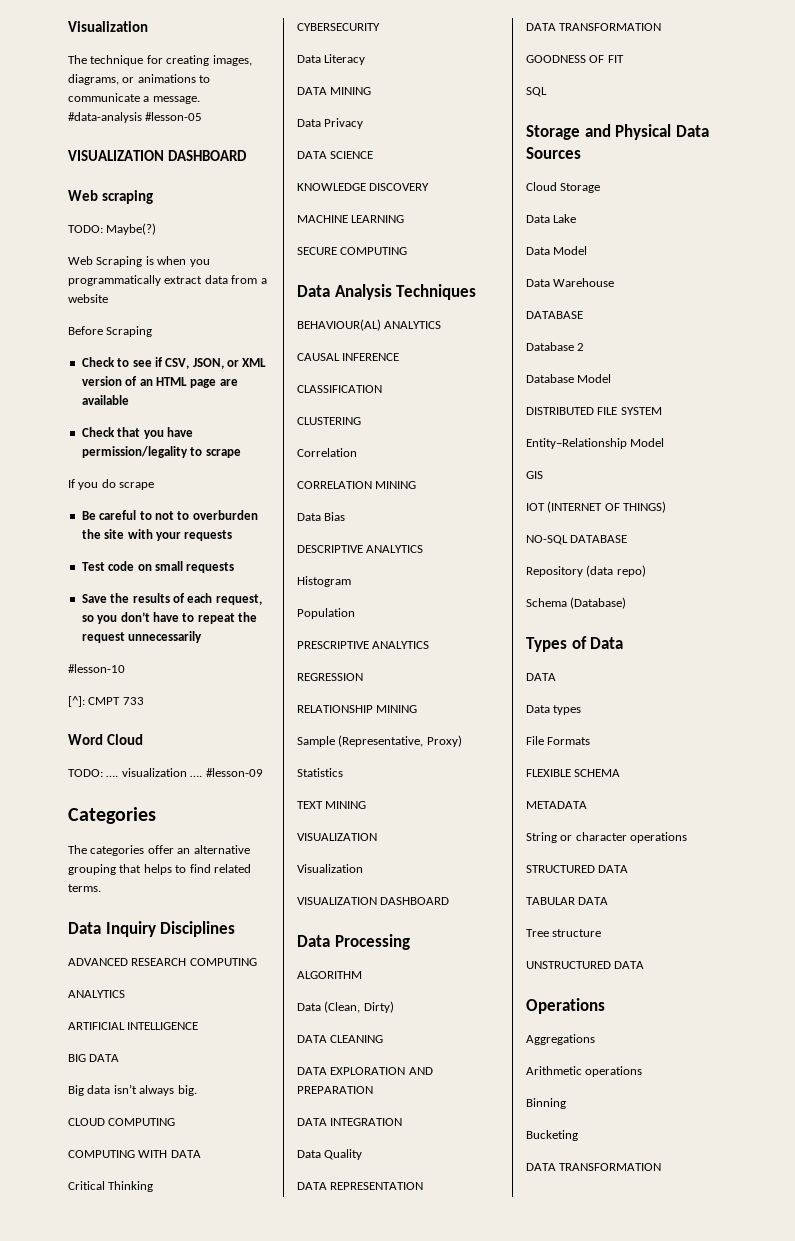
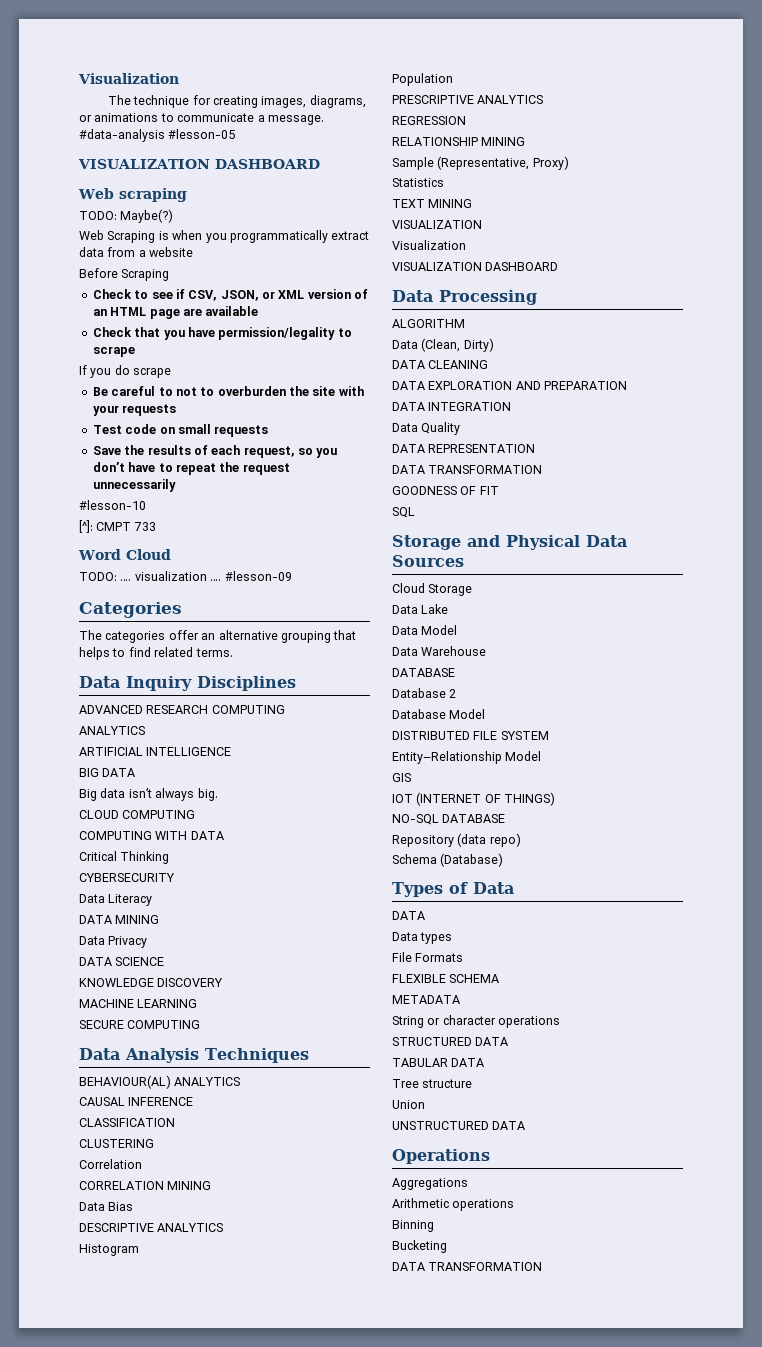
(602, 933) none -> [392,1100,425,1109] // Union

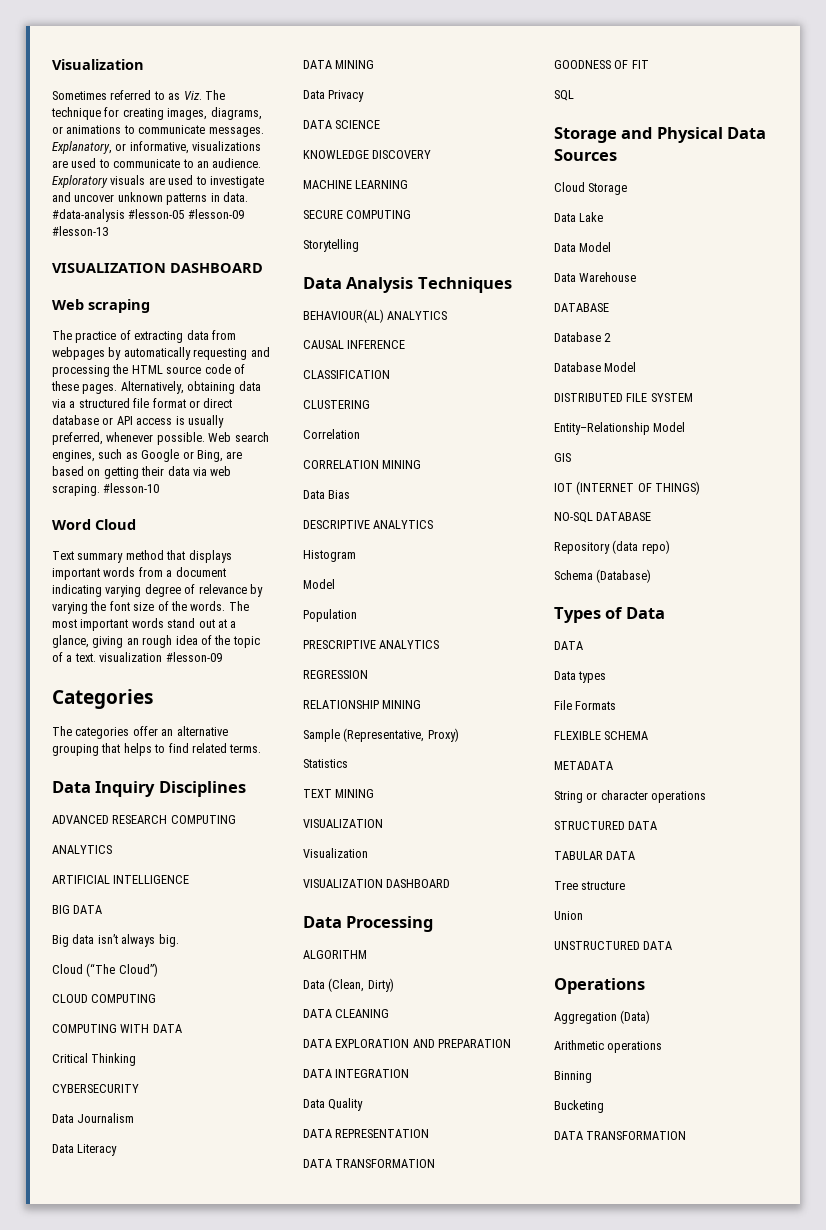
[78,73,179,84] Visualization // -> [52,59,144,70] [52,90,202,100] Visualization // Sometimes referred to as Viz.
[257,115,324,125] a message. -> [208,127,264,137] [52,141,262,154] [52,158,262,168] [52,175,264,188] [52,192,248,205] messages. Explanatory, or informative, visualizations are used to communicate to an audience. Exploratory visuals are used to investigate and uncover unknown patterns in data.
(236, 134) none -> [187,209,244,219] [52,226,108,236] #lesson-09 #lesson-13
[79,209,174,223] [79,230,370,243] [79,247,194,257] [79,268,170,281] [92,289,369,301] [92,306,259,319] [92,327,352,340] [92,346,135,357] [79,365,172,378] [92,386,364,396] [92,404,177,416] [92,424,269,437] [92,445,338,458] [92,462,290,475] [92,479,176,492] [79,500,146,510] [79,520,156,533] [78,549,171,560] [79,571,222,581] TODO: Maybe(?) // Web Scraping is when you programmatically extract data from a website // Before Scraping // Check to see if CSV, JSON, or XML version of an HTML page are available // Check that you have permission/legality to scrape // If you do scrape // Be careful to not to overburden the site with your requests // Test code on small requests // Save the results of each request, so you don’t have to repeat the request unnecessarily // #lesson-10 // [^]: CMPT 733 // Word Cloud // TODO: …. visualization …. -> [52,330,236,343] [52,347,270,360] [52,364,245,377] [51,381,261,394] [52,398,233,408] [52,415,224,428] [52,432,269,445] [52,449,243,462] [52,466,232,479] [52,483,160,496] [52,519,136,530] [52,550,232,563] [52,567,226,580] [52,584,263,597] [52,601,249,614] [52,618,237,631] [52,635,260,648] [52,652,163,662] The practice of extracting data from webpages by automatically requesting and processing the HTML source code of these pages. Alternatively, obtaining data via a structured file format or direct database or API access is usually preferred, whenever possible. Web search engines, such as Google or Bing, are based on getting their data via web scraping. #lesson-10 // Word Cloud // Text summary method that displays important words from a document indicating varying degree of relevance by varying the font size of the words. The most important words stand out at a glance, giving an rough idea of the topic of a text. visualization
(218, 794) none -> [52,963,158,977] // Cloud (“The Cloud”)
(175, 877) none -> [52,1113,135,1123] // Data Journalism
(201, 1024) none -> [303,239,359,252] // Storytelling
(139, 1250) none -> [303,579,335,589] // Model
[392,1178,468,1190] Aggregations -> [554,1010,651,1024] Aggregation (Data)

